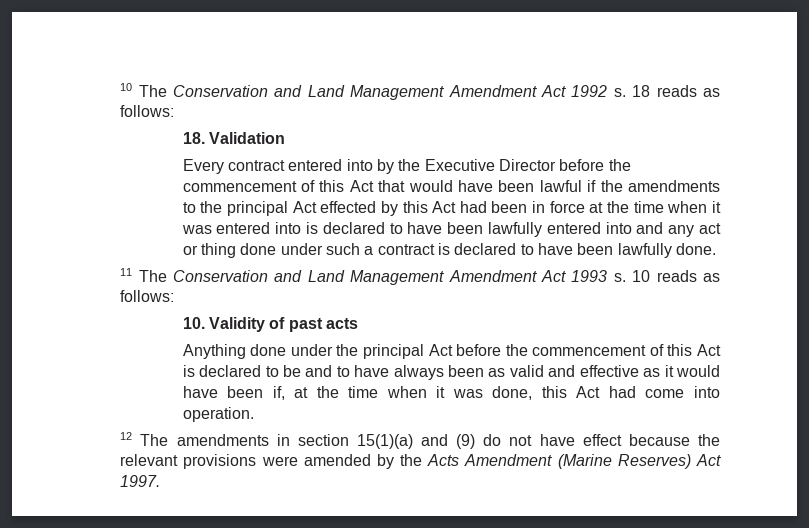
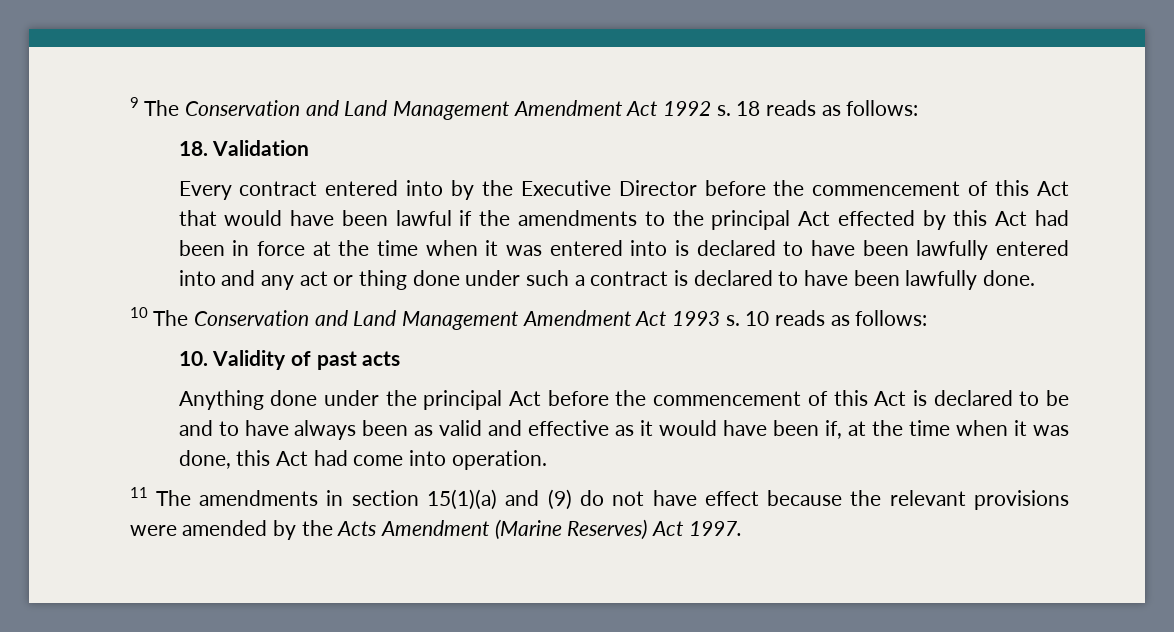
[120,83,133,91] 10 -> [129,97,139,108] 9
[120,268,133,276] 11 -> [129,307,148,318] 10
[120,432,133,440] 12 -> [129,487,148,498] 11

